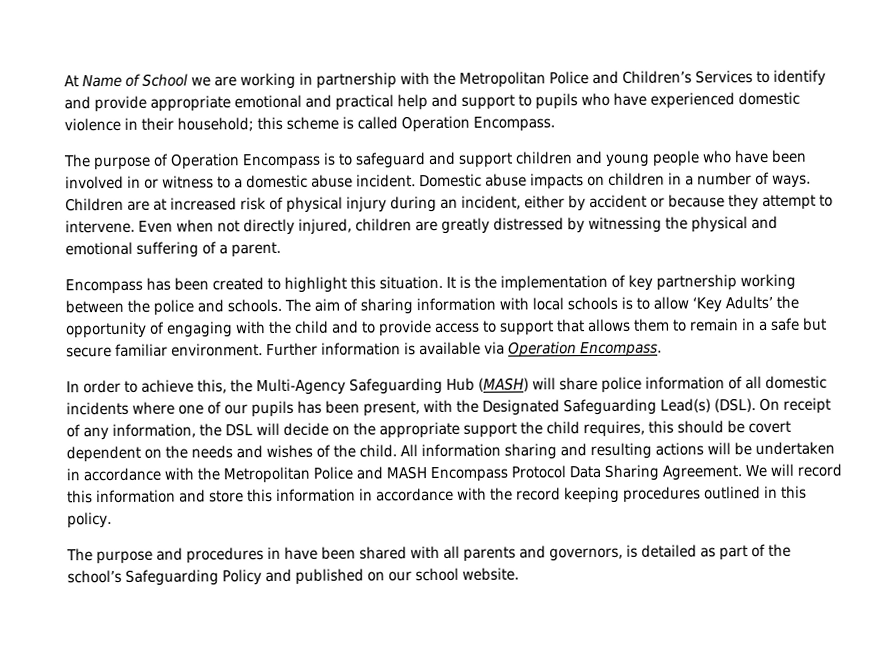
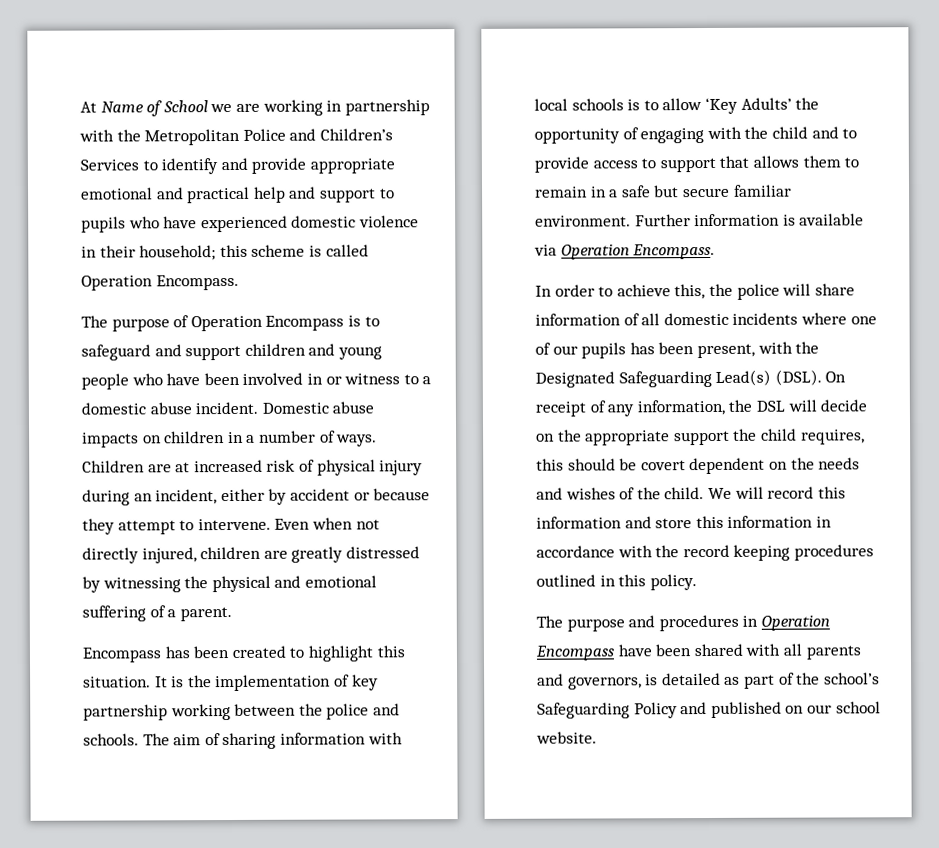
[256,377,529,396] Multi-Agency Safeguarding Hub (MASH) -> [736,283,780,300] police
[601,376,642,393] police -> (855, 289) none
[400,441,835,460] [66,464,742,484] All information sharing and resulting actions will be undertaken in accordance with the Metropolitan Police and MASH Encompass Protocol Data Sharing Agreement. -> (705, 493) none
(281, 553) none -> [760,615,830,631] [535,645,614,661] Operation Encompass

